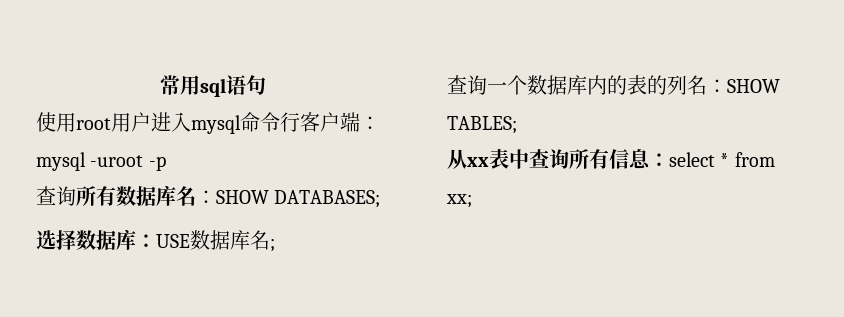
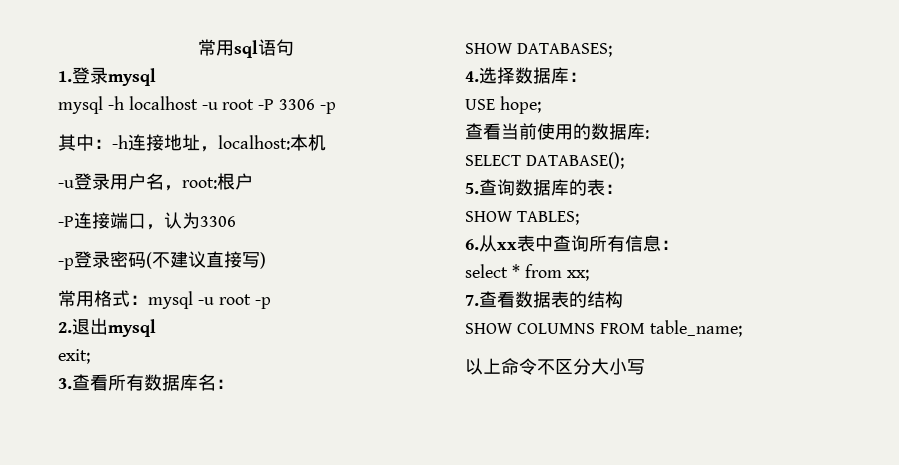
[36,112,380,134] [36,152,166,171] [36,186,76,206] 使用root用户进入mysql命令行客户端：mysql -uroot -p // 查询 -> [58,67,156,86] [58,96,337,114] [58,134,326,152] [58,173,253,191] [58,212,236,230] [58,251,266,270] [58,290,271,309] [58,318,156,337] [58,349,90,364] [58,374,108,391] 1.登录mysql // mysql -h localhost -u root -P 3306 -p // 其中：-h连接地址，localhost:本机 // -u登录用户名，root:根户 // -P连接端口，认为3306 // -p登录密码(不建议直接写) // 常用格式：mysql -u root -p // 2.退出mysql // exit; // 3.查看
(216, 197) none -> (234, 384) //
(381, 199) none -> [465,71,479,82] 4.
[156,230,275,252] [447,75,727,95] USE数据库名; // 查询一个数据库内的表的列名： -> [465,96,541,114] [465,123,649,140] [465,152,624,169] [465,179,623,196] // USE hope; // 查看当前使用的数据库: // SELECT DATABASE(); // 5.查询数据库的表： //
(517, 125) none -> [465,239,479,250] 6.
(669, 160) none -> (679, 245) //
(472, 201) none -> [465,291,623,308] [465,320,742,337] [465,358,645,375] // 7.查看数据表的结构 // SHOW COLUMNS FROM table_name; // 以上命令不区分大小写

